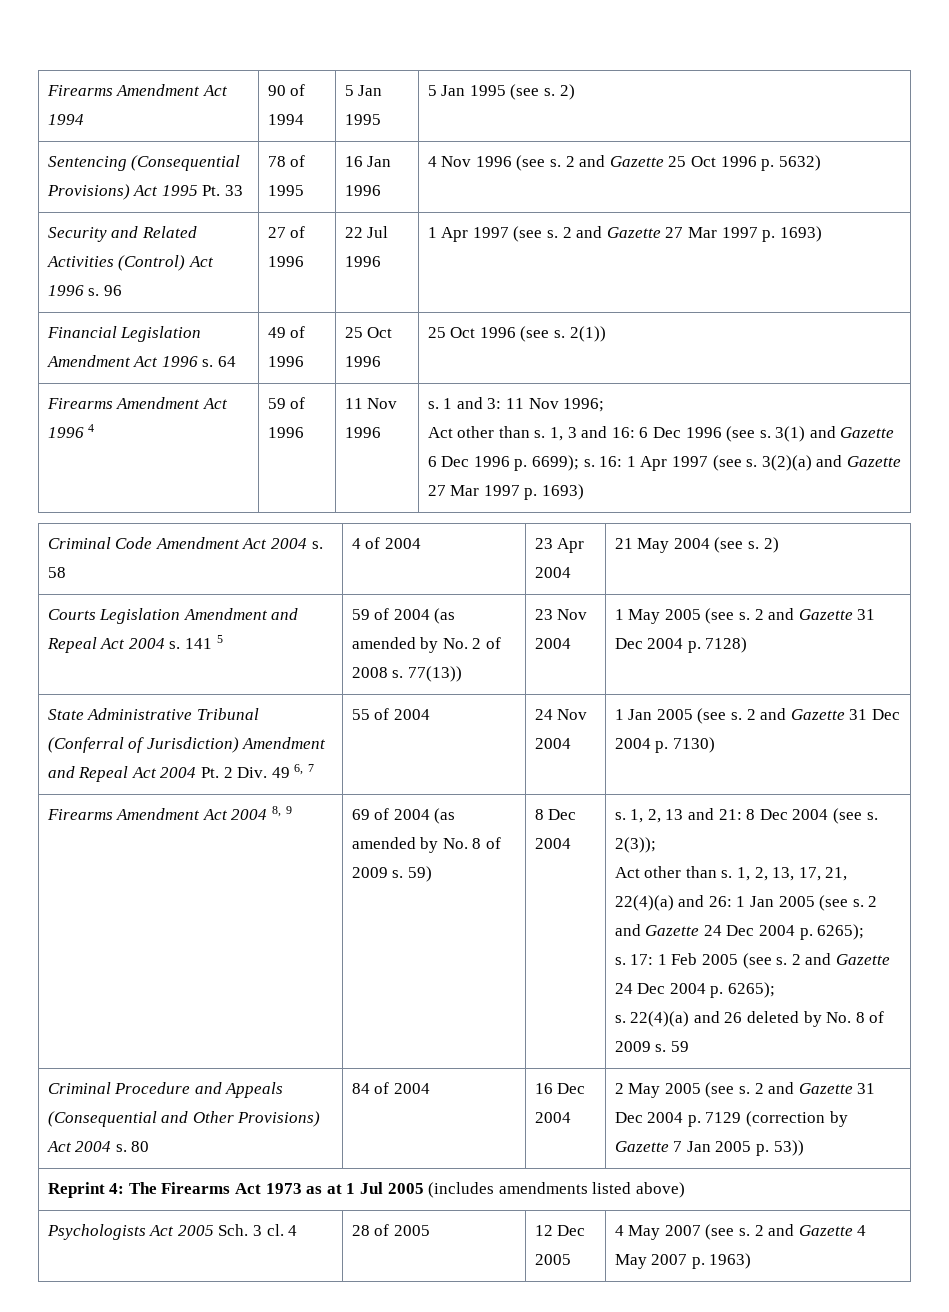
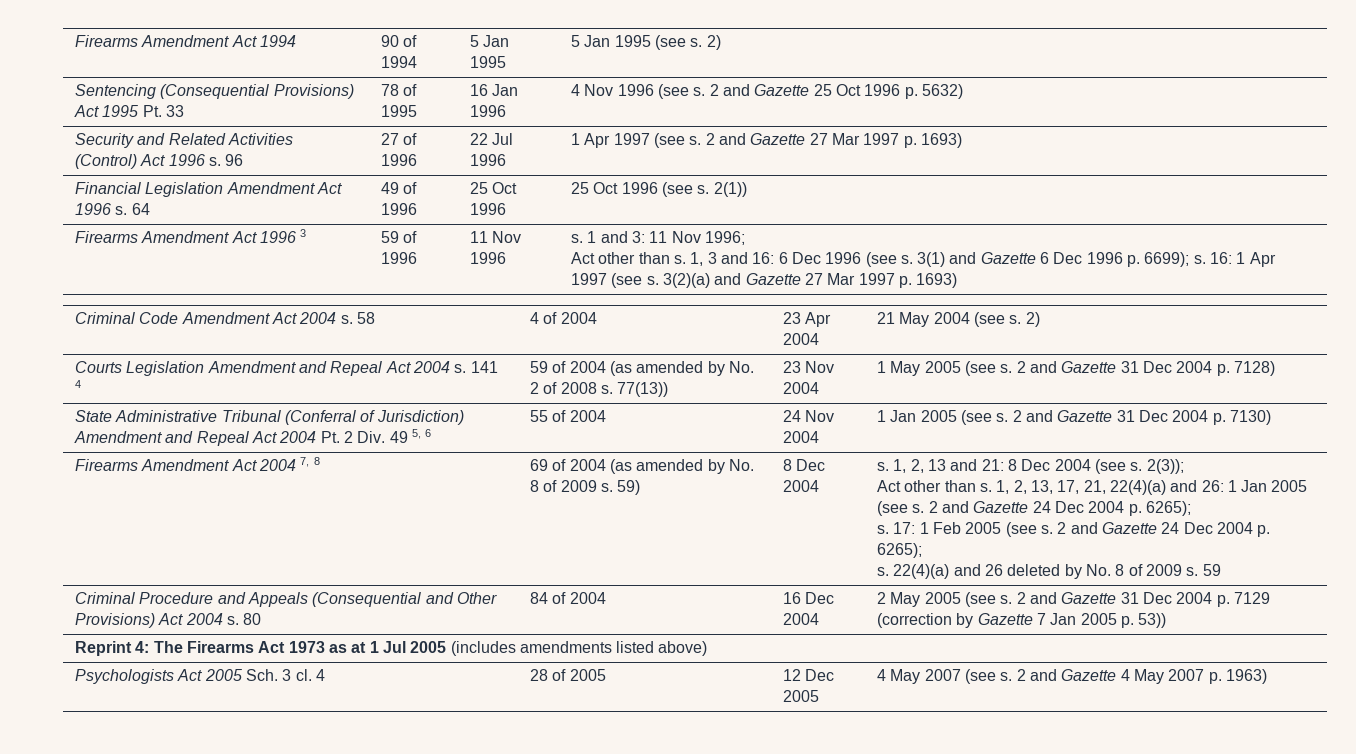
[88,424,95,432] 4 -> [300,229,307,237] 3
[216,635,223,643] 5 -> [75,380,82,388] 4
[294,764,314,775] 6, 7 -> [411,429,432,439] 5, 6
[271,806,292,817] 8, 9 -> [300,457,320,467] 7, 8

